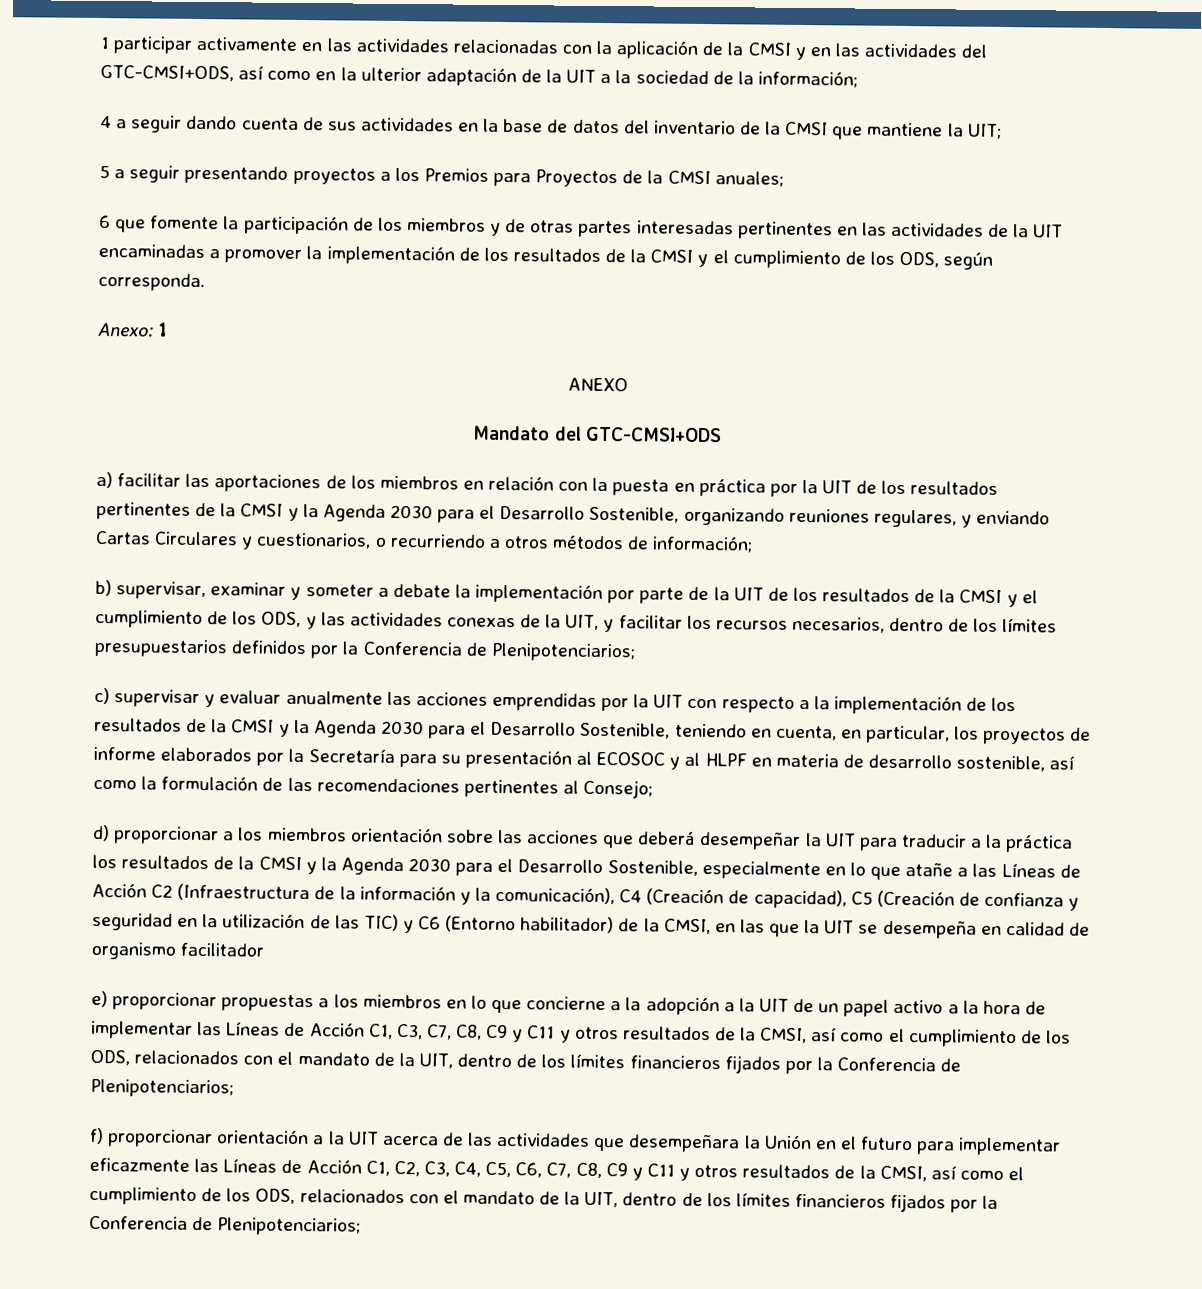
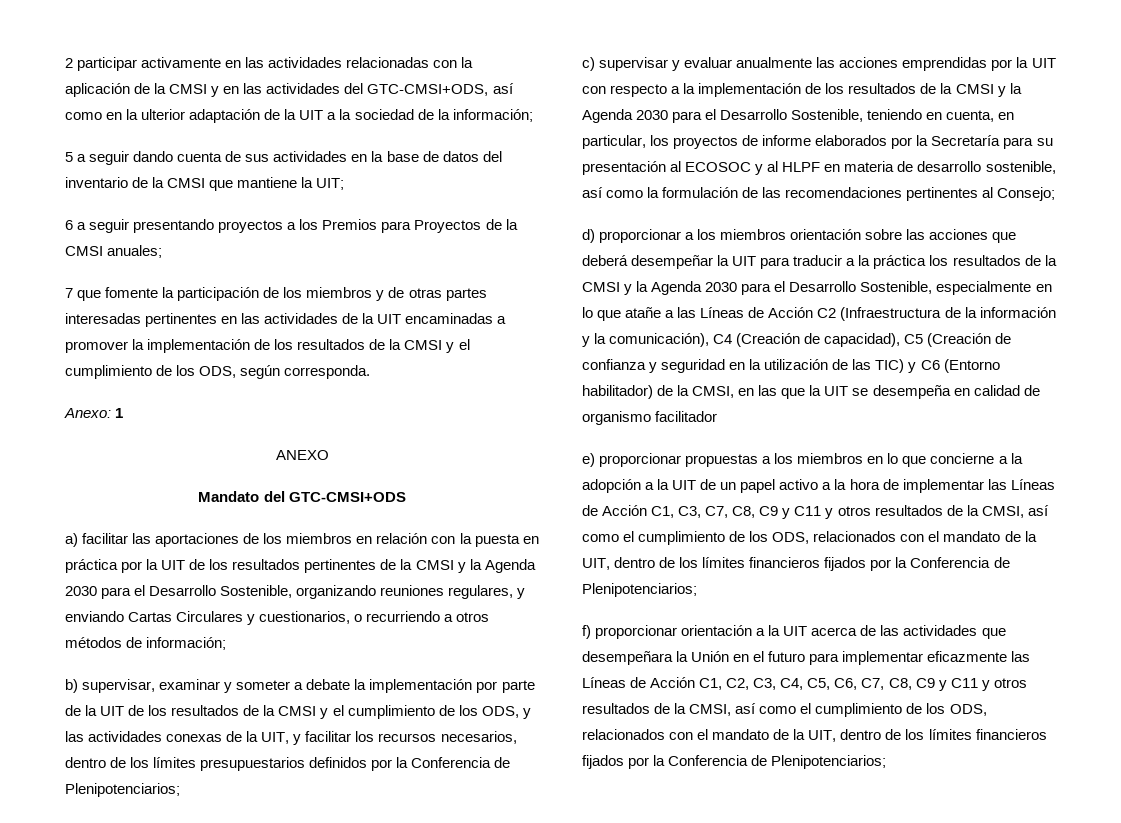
[100,36,110,50] 1 -> [65,58,73,68] 2
[100,115,112,129] 4 -> [65,152,73,162] 5
[99,164,110,179] 5 -> [65,220,73,230] 6
[99,214,111,229] 6 -> [65,288,73,298] 7

